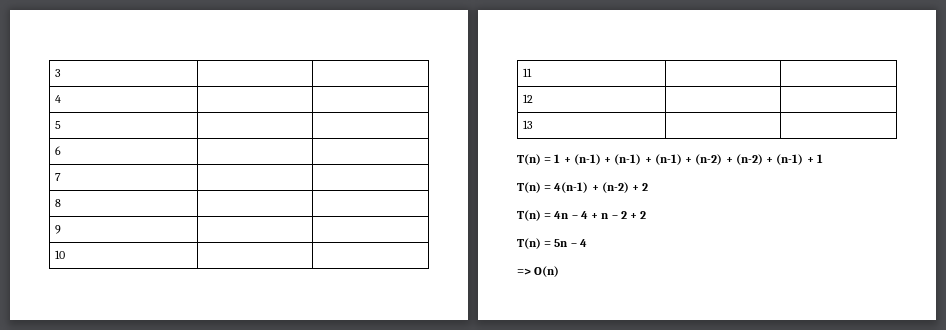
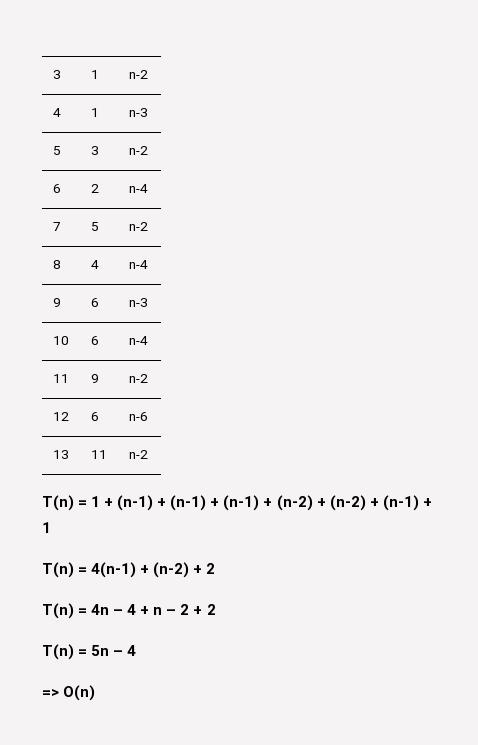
[54,69,61,77] [54,95,61,103] [54,121,61,129] [54,146,61,155] 3 | | // 4 | | // 5 | | // 6 | | -> [52,70,61,79] [90,70,99,79] [128,70,148,79] [52,108,61,117] [90,108,99,117] [128,108,148,117] [52,146,61,155] [90,146,99,155] [128,146,148,155] [52,184,61,193] [90,184,99,193] [128,184,148,193] 3 | 1 | n-2 // 4 | 1 | n-3 // 5 | 3 | n-2 // 6 | 2 | n-4
(61, 177) | -> [90,222,99,231] [128,222,148,231] 5 | n-2
[54,225,61,234] | // 9 | | -> [90,260,99,269] [128,260,148,269] [52,298,61,307] [90,298,99,307] [128,298,148,307] 4 | n-4 // 9 | 6 | n-3
[522,68,532,77] | // 11 | | -> [90,336,99,345] [128,336,148,345] [52,374,69,383] [90,374,99,383] [128,374,148,383] 6 | n-4 // 11 | 9 | n-2
(533, 98) | -> [90,412,99,421] [128,412,148,421] 6 | n-6
(533, 124) | -> [90,450,107,459] [128,450,148,459] 11 | n-2

